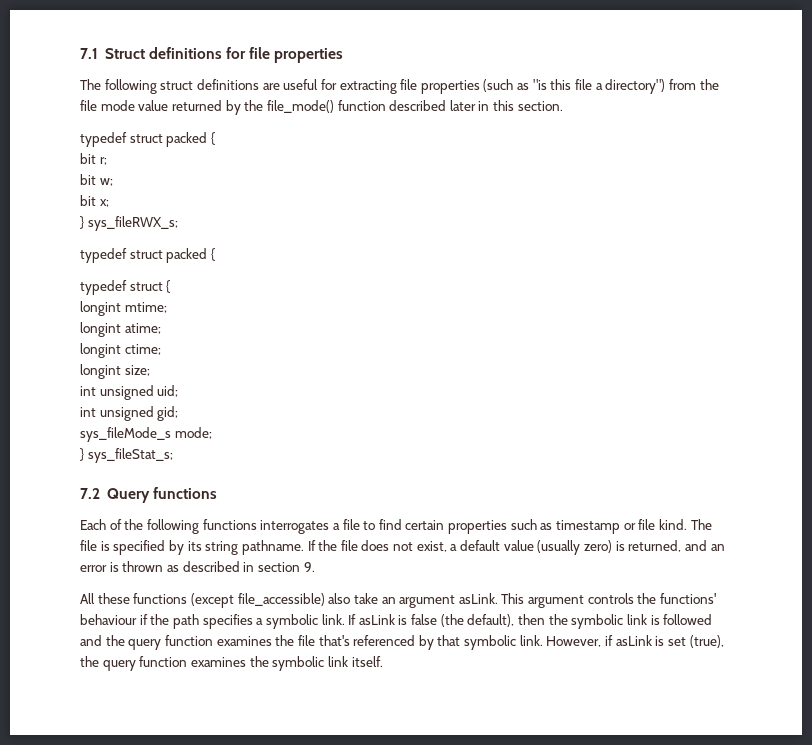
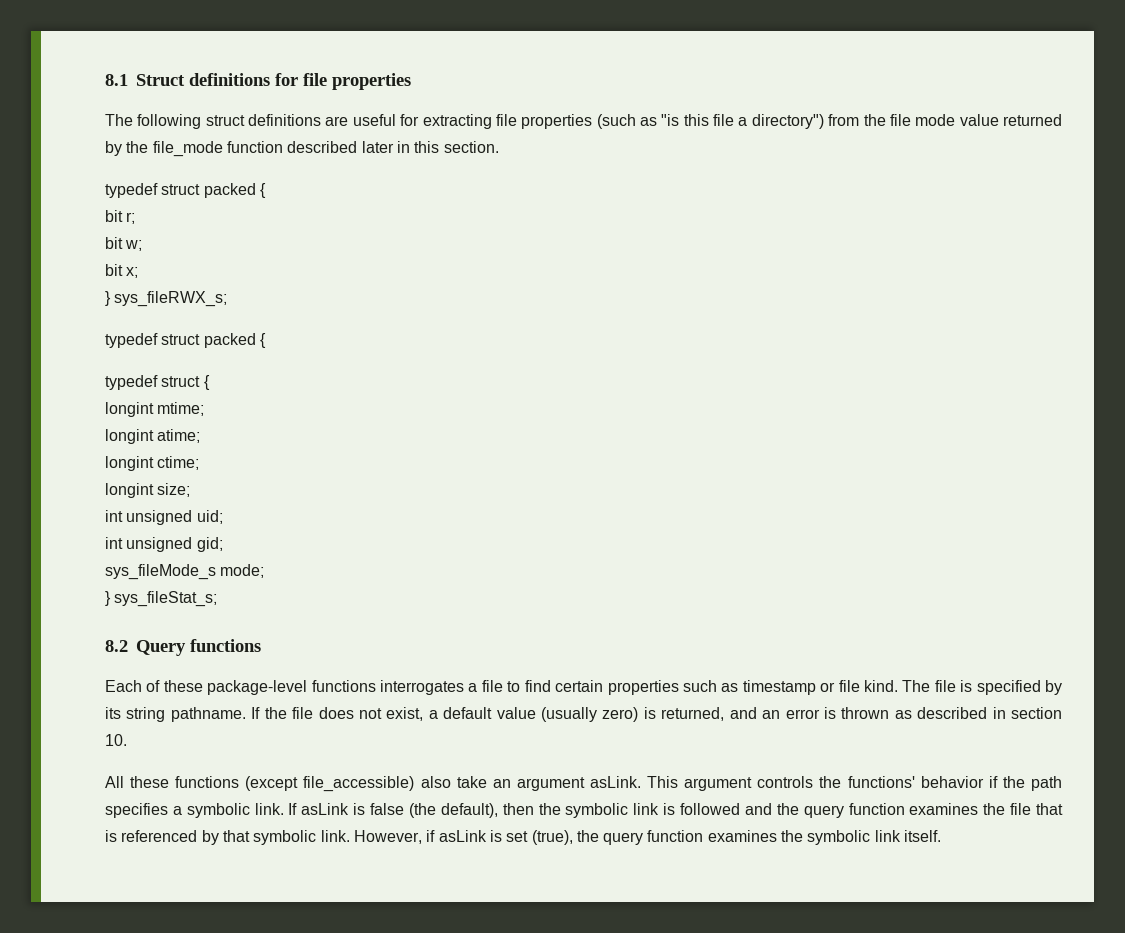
[80,48,98,59] 7.1 -> [105,74,128,86] 8.1
[266,100,334,113] file_mode() -> [152,141,223,157] file_mode
[80,488,100,499] 7.2 -> [105,640,128,652] 8.2
[124,519,199,534] the following -> [163,680,308,695] these package-level
[303,562,315,572] 9. -> [105,734,127,746] 10.
[80,614,137,625] behaviour -> [920,776,984,788] behavior
[318,635,350,646] that's -> [1035,803,1063,815] [105,830,117,842] that is

